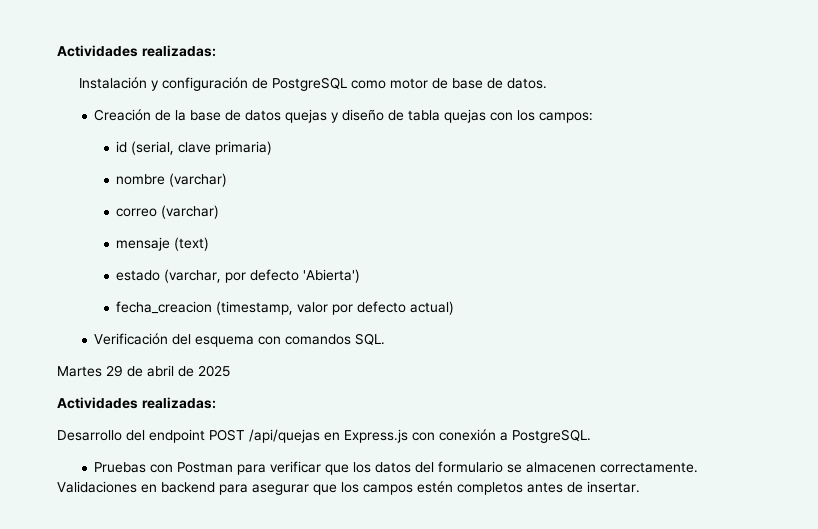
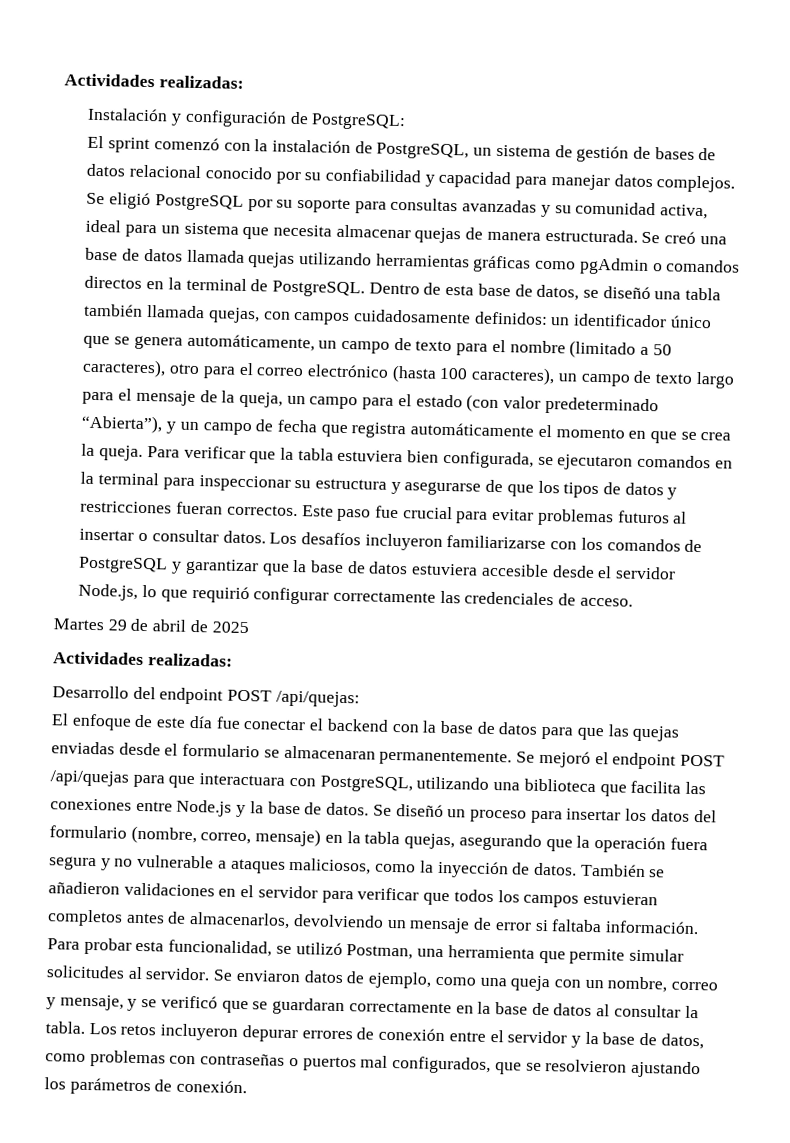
[271,77,547,91] [94,109,594,123] [116,141,273,155] [116,173,228,187] [116,205,220,219] [116,237,210,251] [116,269,361,283] [116,301,455,315] [94,333,386,347] PostgreSQL como motor de base de datos. // Creación de la base de datos quejas y diseño de tabla quejas con los campos: // id (serial, clave primaria) // nombre (varchar) // correo (varchar) // mensaje (text) // estado (varchar, por defecto 'Abierta') // fecha_creacion (timestamp, valor por defecto actual) // Verificación del esquema con comandos SQL. -> [311,113,407,131] [87,135,717,163] [86,163,736,193] [86,192,709,220] [85,219,727,245] [85,247,741,275] [84,275,722,301] [84,303,712,329] [83,333,672,359] [82,358,735,389] [82,388,659,416] [81,414,732,444] [81,443,733,471] [80,471,678,500] [80,500,688,527] [79,528,703,553] [78,556,677,580] [78,583,633,607] PostgreSQL: // El sprint comenzó con la instalación de PostgreSQL, un sistema de gestión de bases de datos relacional conocido por su confiabilidad y capacidad para manejar datos complejos. Se eligió PostgreSQL por su soporte para consultas avanzadas y su comunidad activa, ideal para un sistema que necesita almacenar quejas de manera estructurada. Se creó una base de datos llamada quejas utilizando herramientas gráficas como pgAdmin o comandos directos en la terminal de PostgreSQL. Dentro de esta base de datos, se diseñó una tabla también llamada quejas, con campos cuidadosamente definidos: un identificador único que se genera automáticamente, un campo de texto para el nombre (limitado a 50 caracteres), otro para el correo electrónico (hasta 100 caracteres), un campo de texto largo para el mensaje de la queja, un campo para el estado (con valor predeterminado “Abierta”), y un campo de fecha que registra automáticamente el momento en que se crea la queja. Para verificar que la tabla estuviera bien configurada, se ejecutaron comandos en la terminal para inspeccionar su estructura y asegurarse de que los tipos de datos y restricciones fueran correctos. Este paso fue crucial para evitar problemas futuros al insertar o consultar datos. Los desafíos incluyeron familiarizarse con los comandos de PostgreSQL y garantizar que la base de datos estuviera accesible desde el servidor Node.js, lo que requirió configurar correctamente las credenciales de acceso.
[249,429,591,443] [94,461,699,475] [57,481,337,495] /api/quejas en Express.js con conexión a PostgreSQL. // Pruebas con Postman para verificar que los datos del formulario se almacenen correctamente. // Validaciones en backend para asegurar que -> [275,690,360,708] [51,713,680,742] [51,741,725,770] [50,770,706,797] [50,798,717,824] [49,825,708,854] [49,854,666,879] [48,881,494,906] /api/quejas: // El enfoque de este día fue conectar el backend con la base de datos para que las quejas enviadas desde el formulario se almacenaran permanentemente. Se mejoró el endpoint POST /api/quejas para que interactuara con PostgreSQL, utilizando una biblioteca que facilita las conexiones entre Node.js y la base de datos. Se diseñó un proceso para insertar los datos del formulario (nombre, correo, mensaje) en la tabla quejas, asegurando que la operación fuera segura y no vulnerable a ataques maliciosos, como la inyección de datos. También se añadieron validaciones en el servidor para verificar que todos
[417,481,453,493] estén -> [582,892,658,906] estuvieran
[587,481,640,493] insertar. -> [189,911,699,935] [47,937,684,965] [46,965,719,993] [46,994,699,1019] [45,1021,704,1050] [45,1050,701,1079] [44,1077,248,1096] almacenarlos, devolviendo un mensaje de error si faltaba información. Para probar esta funcionalidad, se utilizó Postman, una herramienta que permite simular solicitudes al servidor. Se enviaron datos de ejemplo, como una queja con un nombre, correo y mensaje, y se verificó que se guardaran correctamente en la base de datos al consultar la tabla. Los retos incluyeron depurar errores de conexión entre el servidor y la base de datos, como problemas con contraseñas o puertos mal configurados, que se resolvieron ajustando los parámetros de conexión.

